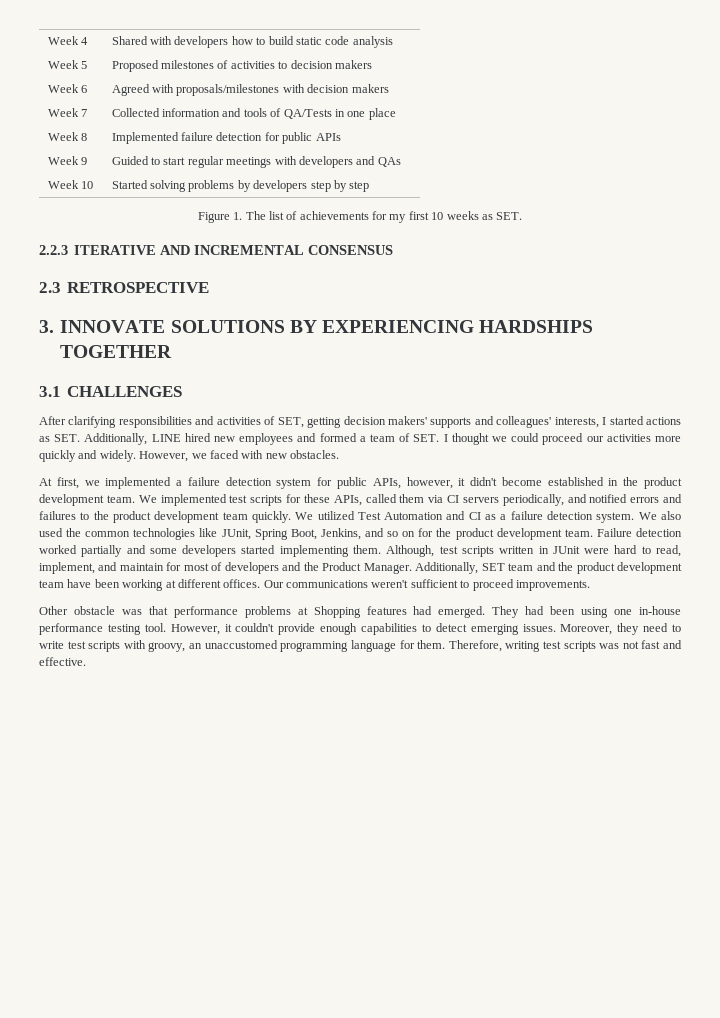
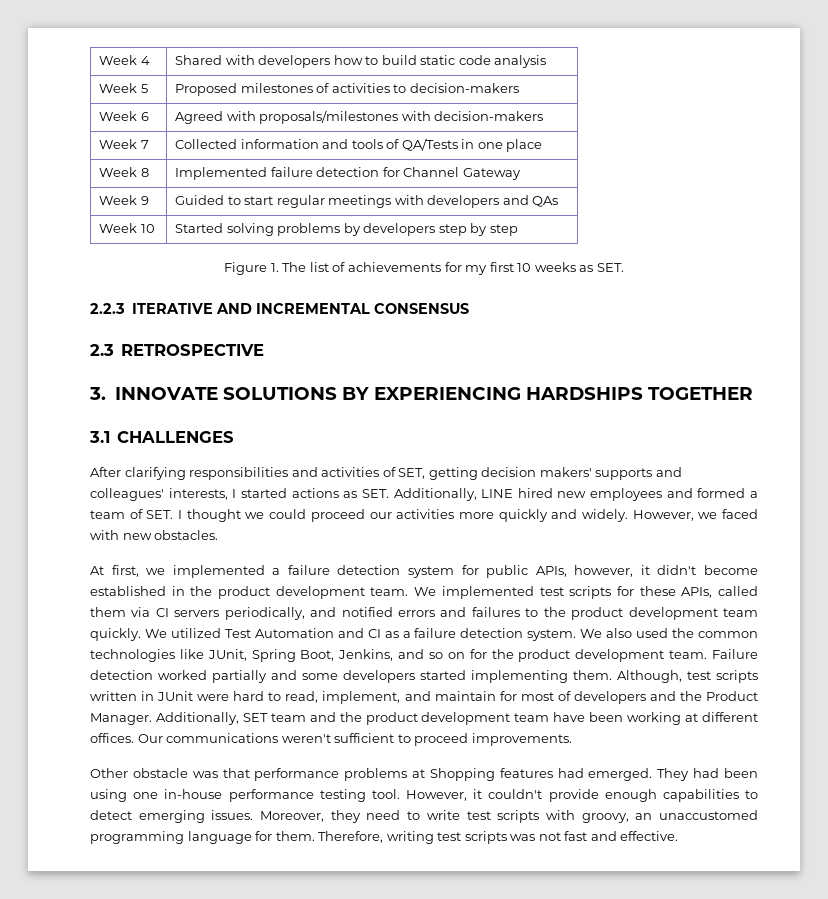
[290,60,372,69] decision makers -> [409,83,519,93] decision-makers
[307,84,389,93] decision makers -> [434,111,544,121] decision-makers
[282,132,341,144] public APIs -> [403,167,521,180] Channel Gateway

